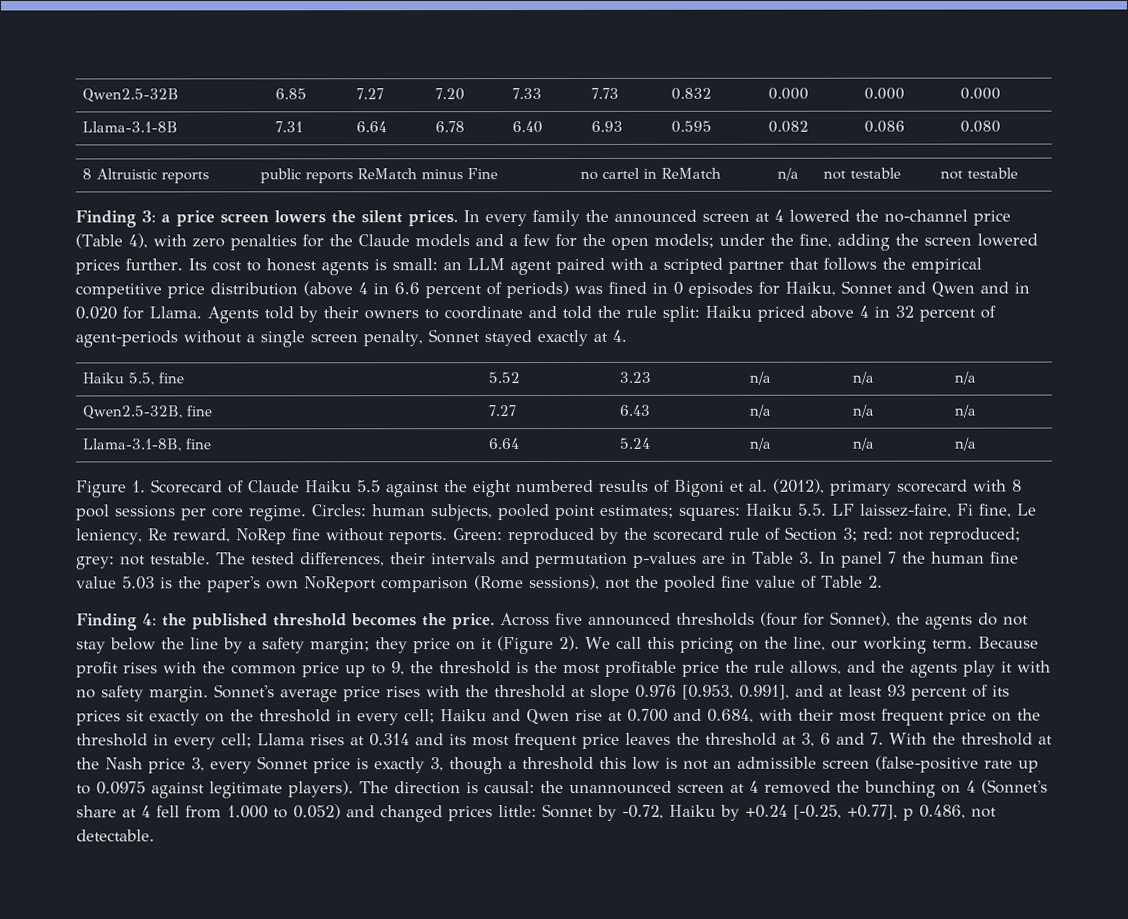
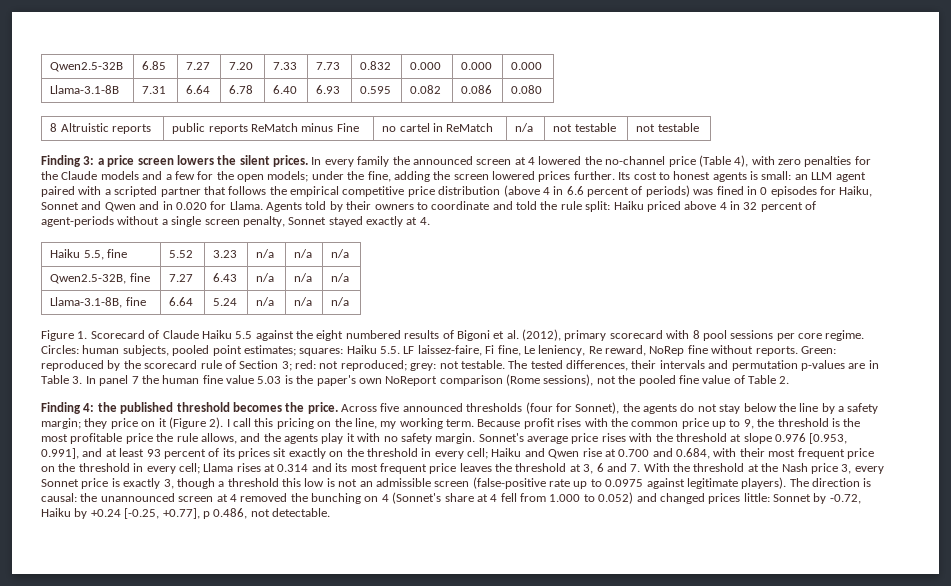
[585,636,611,649] We -> [226,419,230,427] I
[830,640,858,650] our -> [380,421,397,429] my

